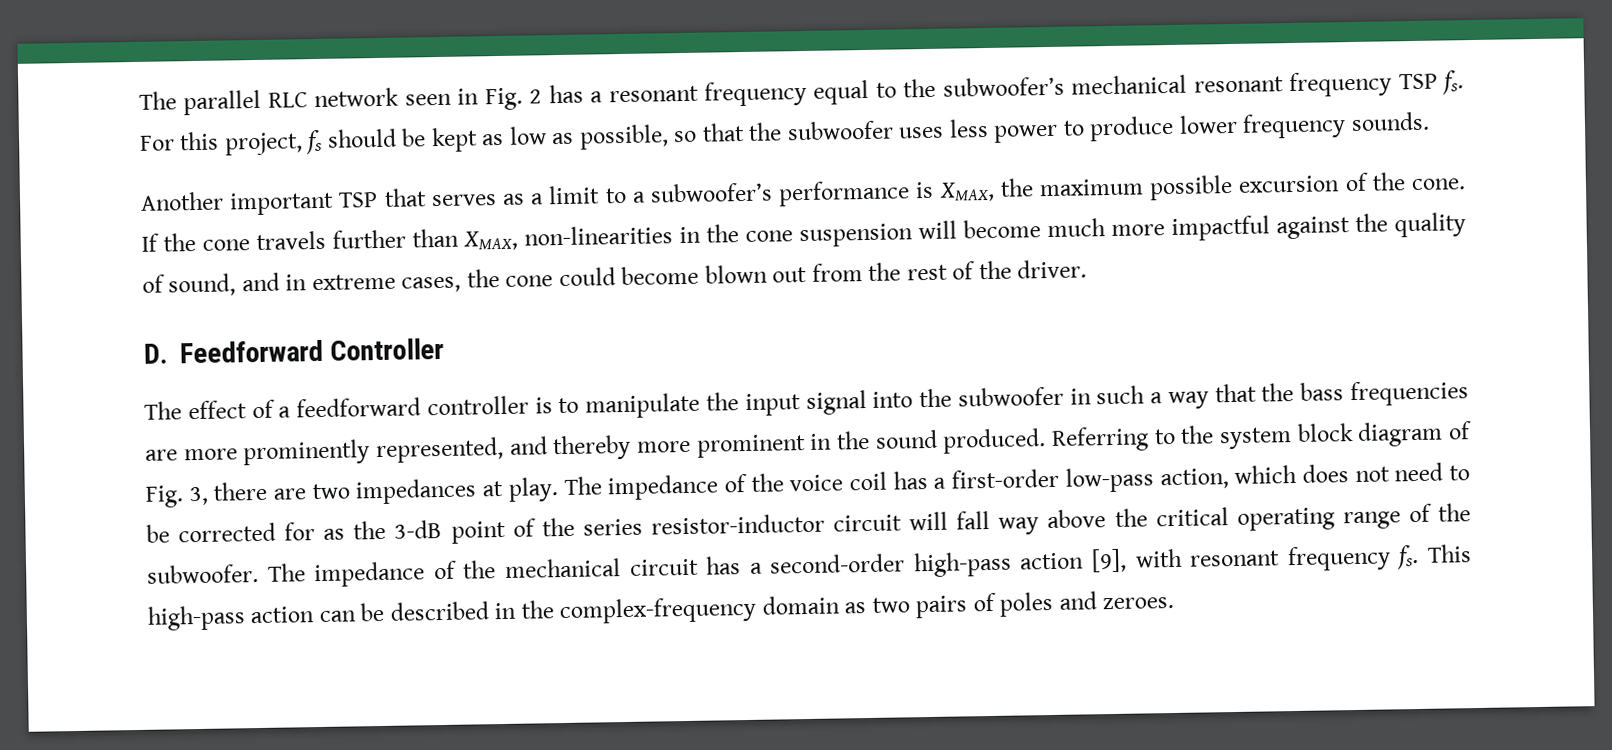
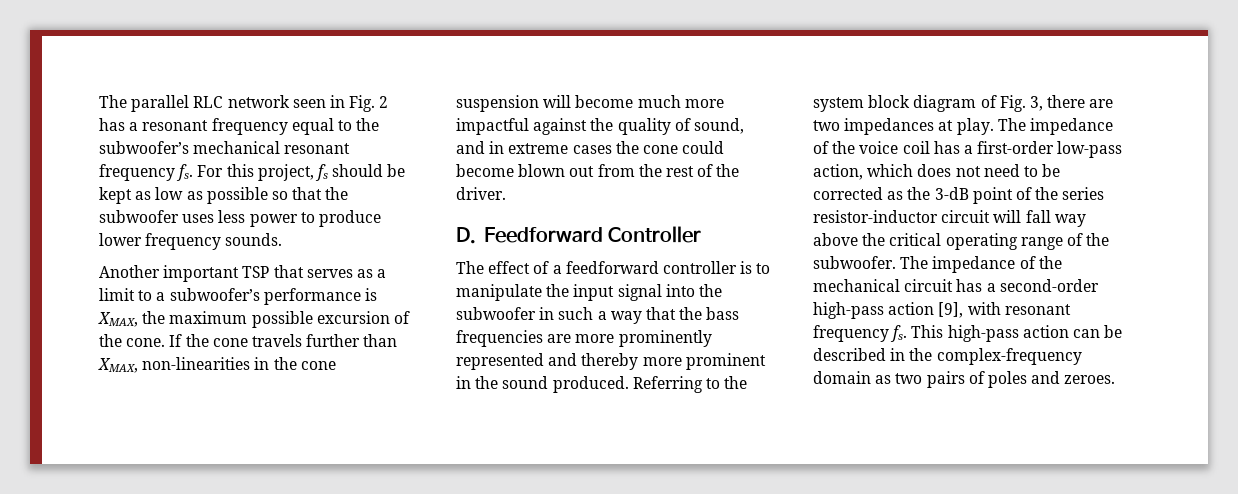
[1398,73,1438,90] TSP -> (175, 172) none
[578,124,669,150] possible, -> [206,187,268,204] possible
[401,276,462,293] cases, -> [572,145,612,154] cases
[375,436,504,464] represented, -> [456,353,544,370] represented
[284,522,316,541] for -> (883, 193) none

